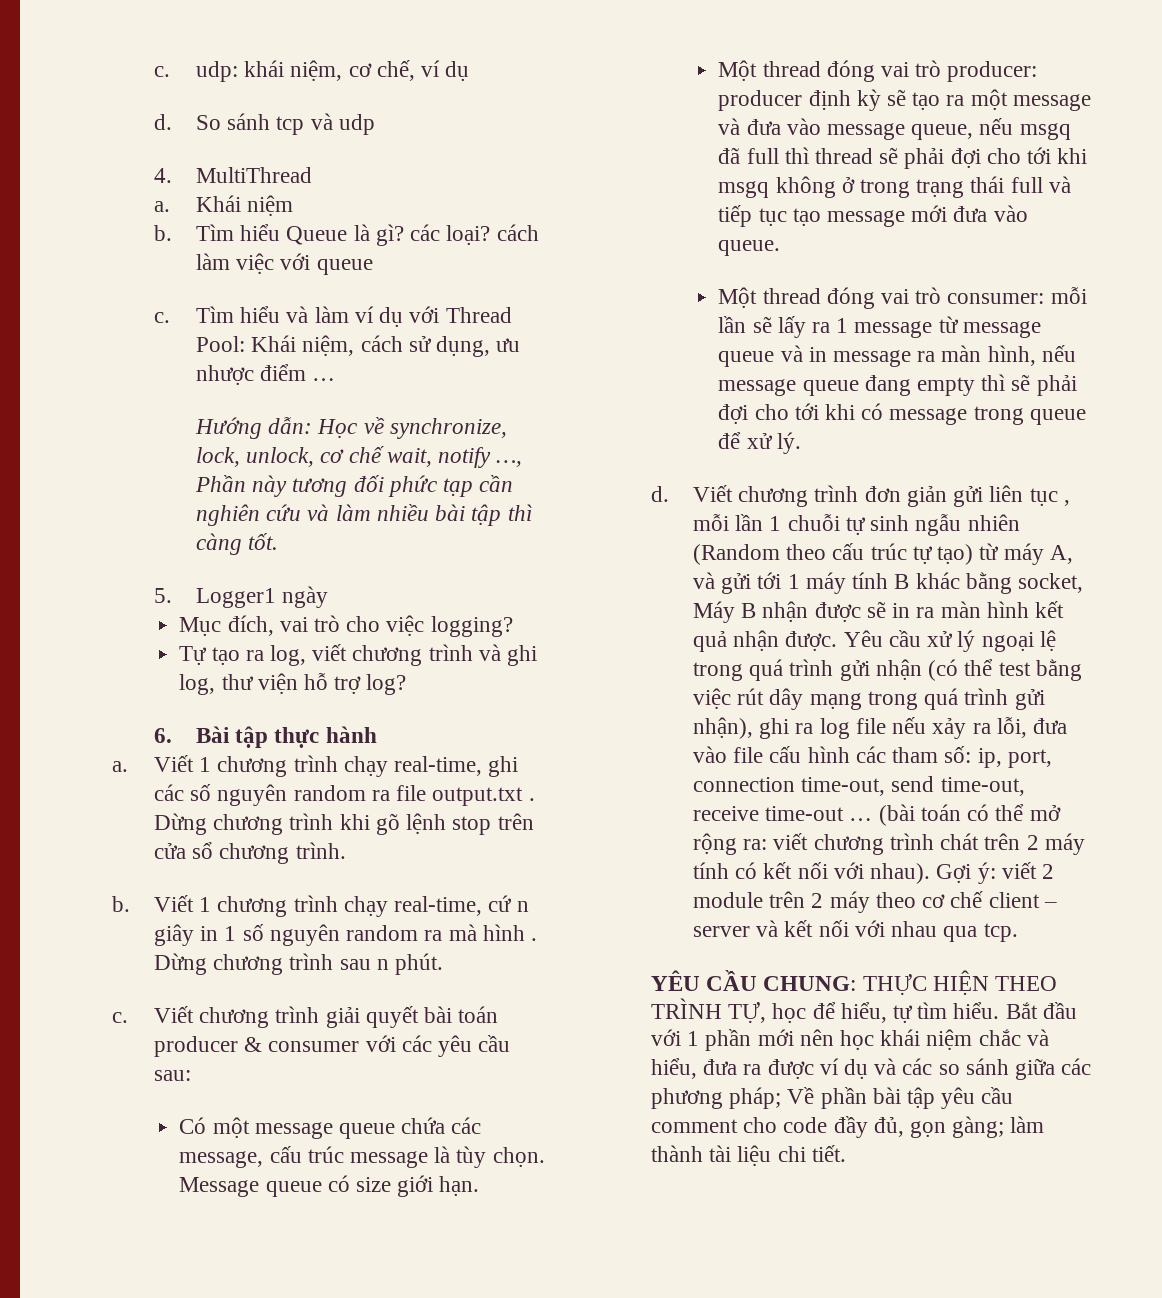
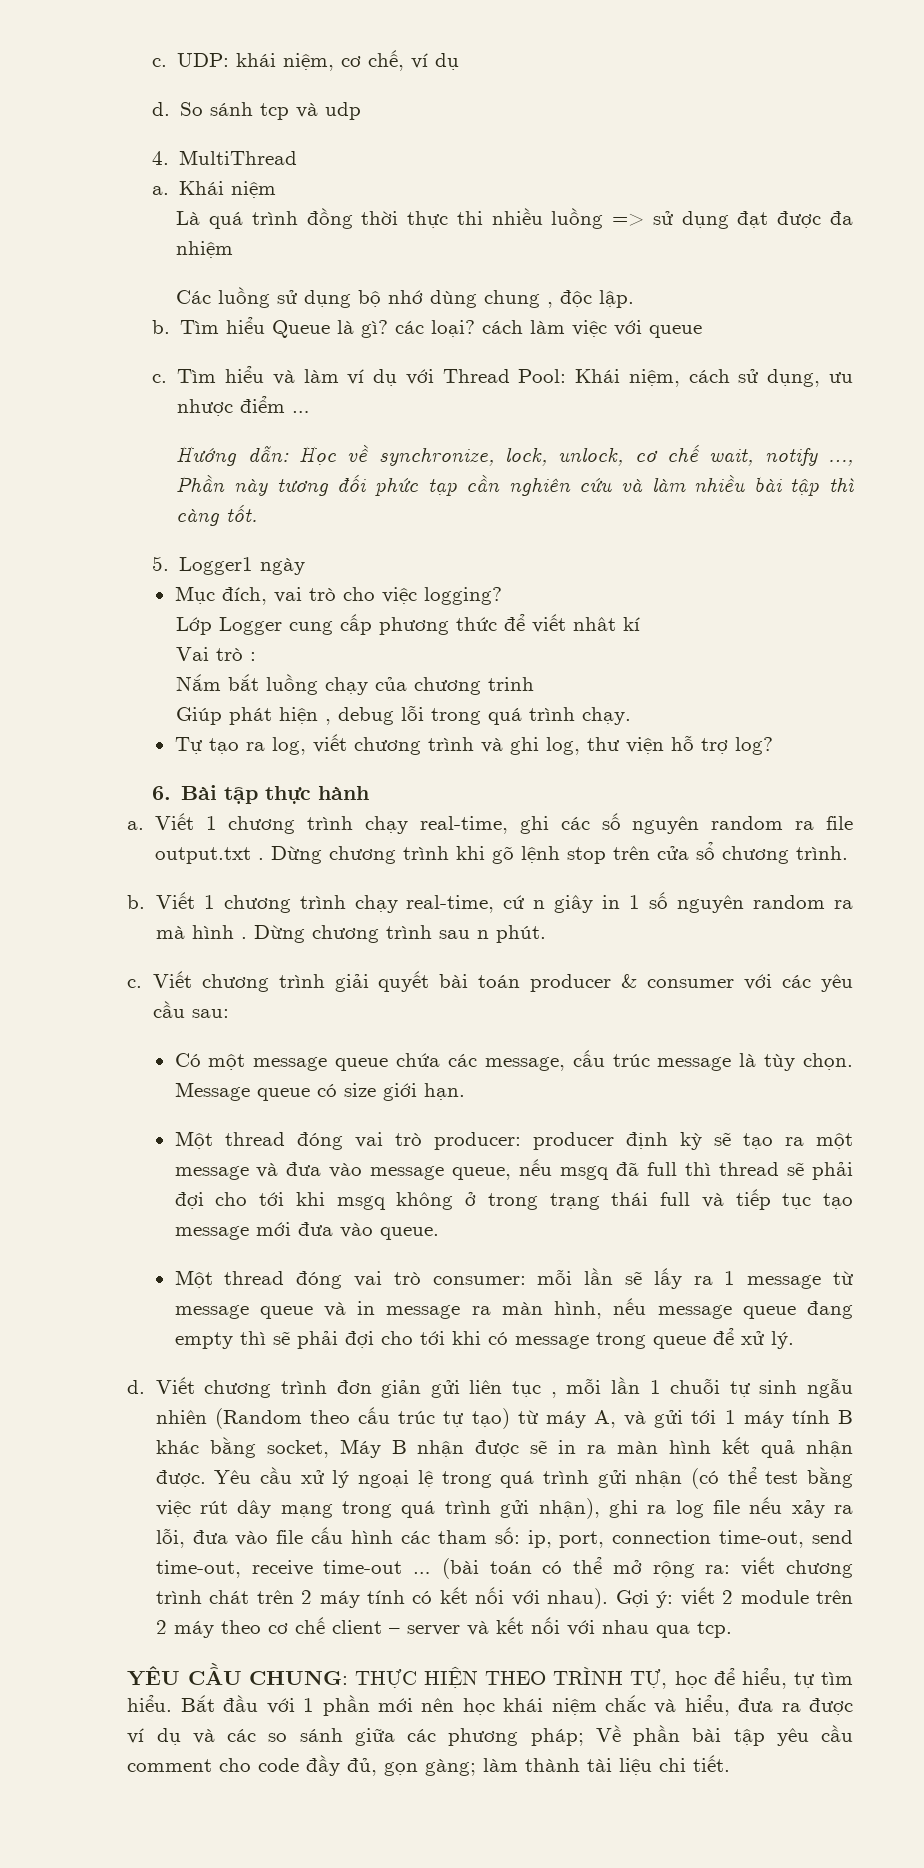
[154,61,239,82] c. udp: -> [151,53,230,67] c. UDP:
(294, 205) none -> [176,208,853,229] [176,241,234,258] [176,287,635,308] // Là quá trình đồng thời thực thi nhiều luồng => sử dụng đạt được đa nhiệm // Các luồng sử dụng bộ nhớ dùng chung , độc lập.
(513, 626) none -> [176,614,641,635] [176,647,257,661] [176,674,535,695] [176,706,632,725] // Lớp Logger cung cấp phương thức để viết nhât kí // Vai trò : // Nắm bắt luồng chạy của chương trinh // Giúp phát hiện , debug lỗi trong quá trình chạy.

